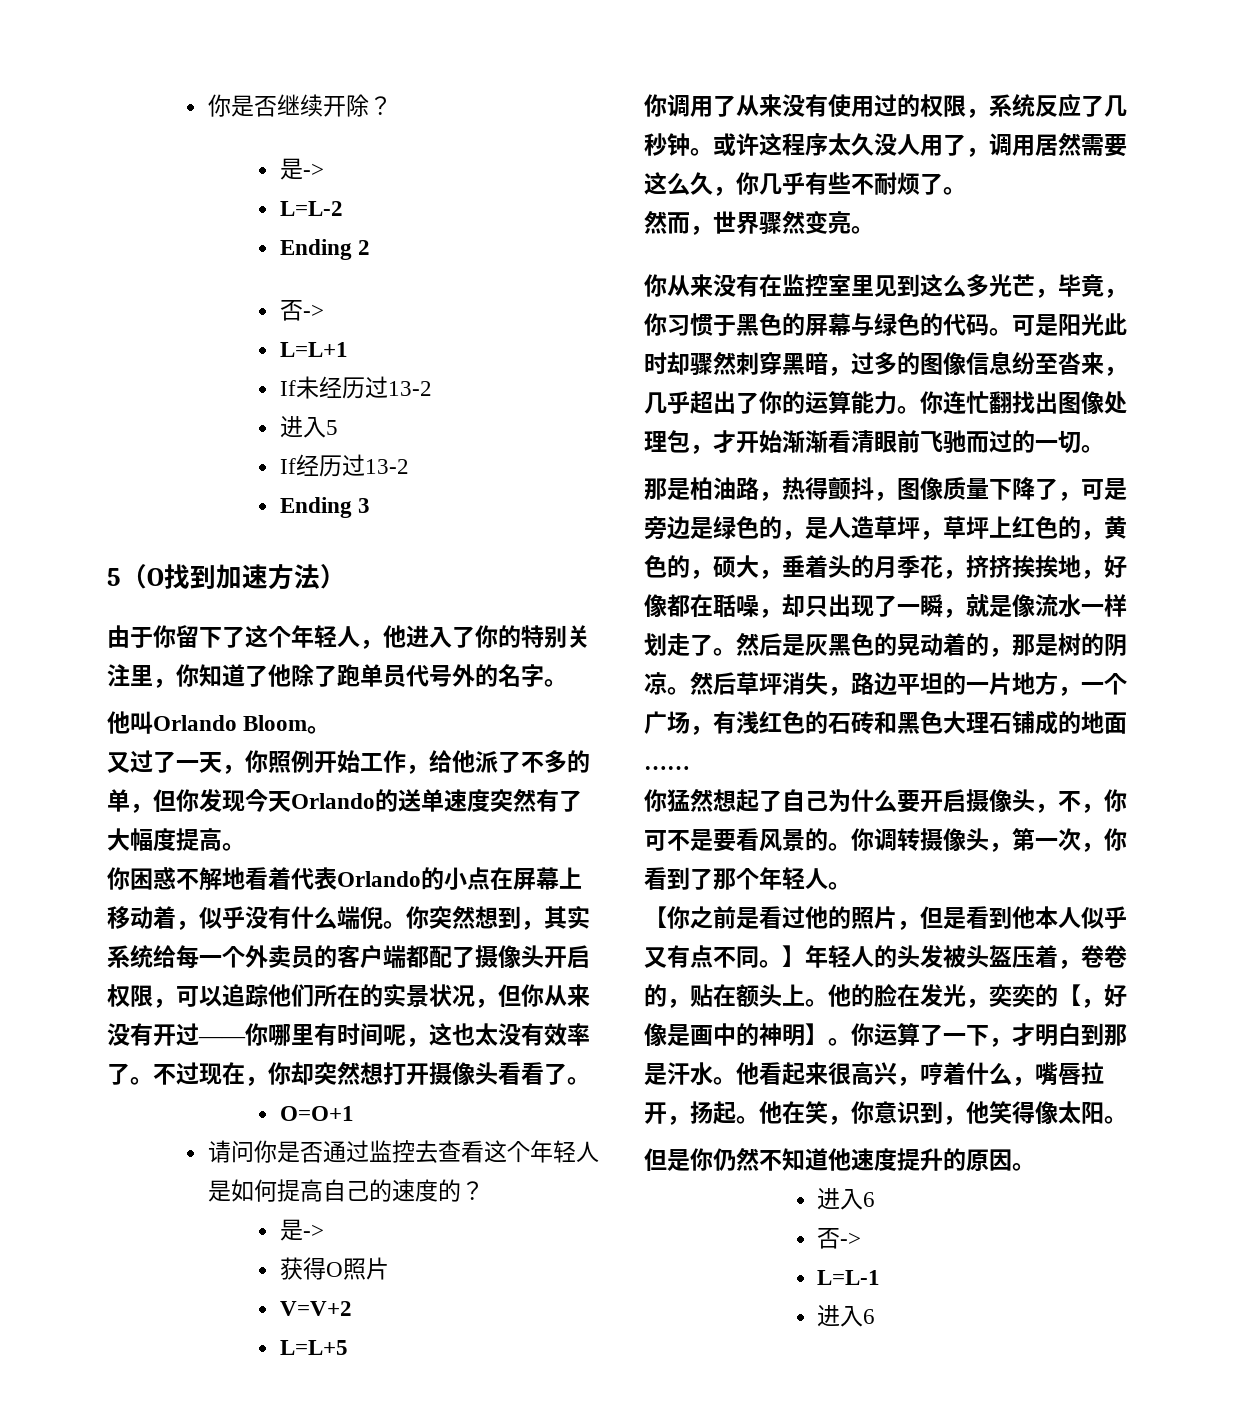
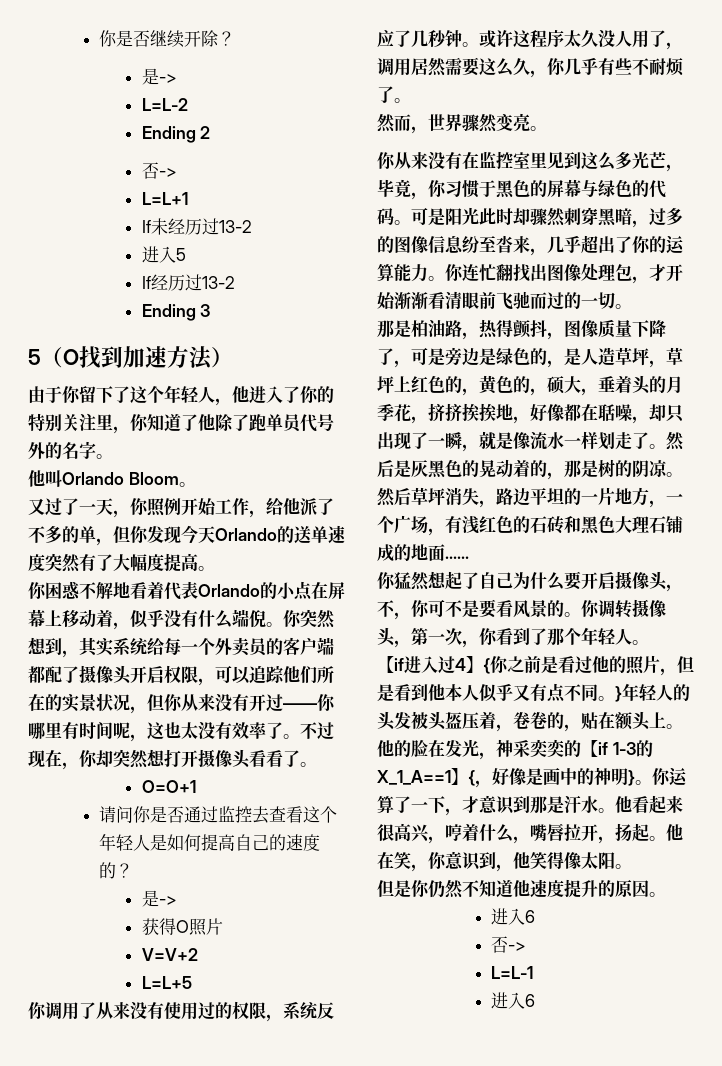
(667, 917) none -> [394,656,490,674] if进入过4】{
[782,945,805,967] 】 -> [615,686,622,702] }
(989, 1003) none -> [496,739,530,757] 神采
(1081, 995) none -> [598,740,653,757] [377,768,475,786] if 1-3的X_1_A==1】{
[805,1023,828,1045] 】 -> [628,770,635,786] }
[1035,1023,1081,1046] 明白 -> [479,795,515,815] 意识

